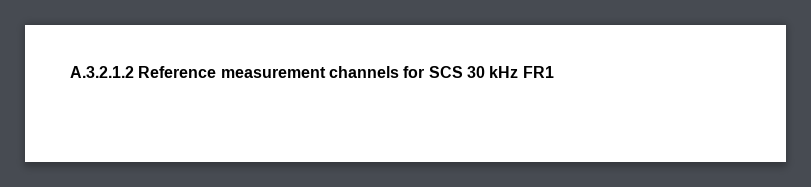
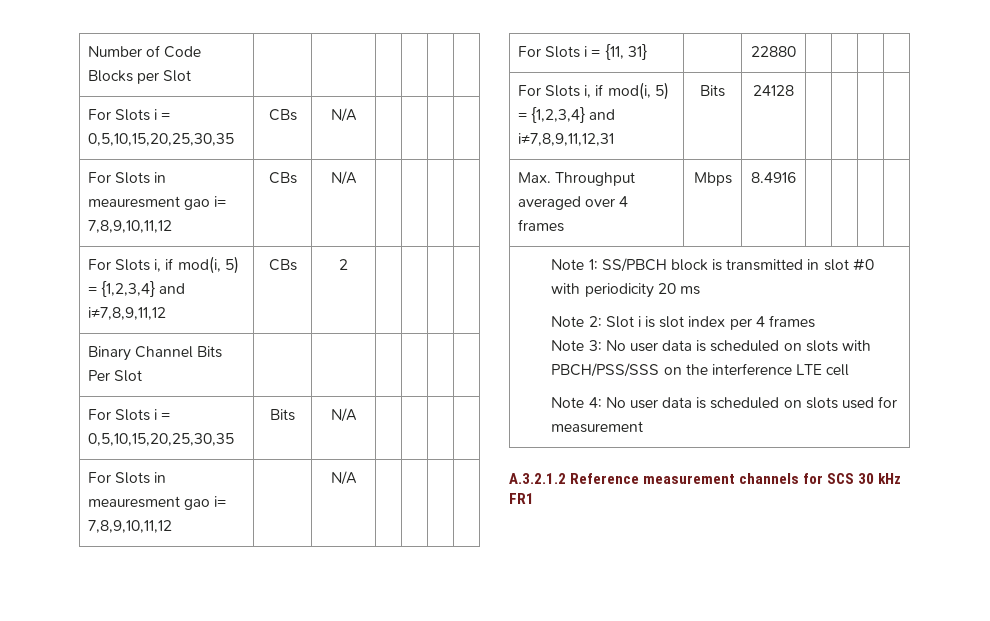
(70, 72) none -> [87,45,202,58] [87,70,192,84] [87,109,171,121] [87,133,234,146] [268,109,297,121] [330,108,357,122] [87,172,167,184] [87,196,227,210] [87,220,172,233] [268,172,297,184] [330,171,357,185] [87,256,239,274] [87,281,186,297] [87,307,166,320] [268,259,297,271] [339,259,348,270] [87,346,223,361] [87,370,143,382] [87,409,171,421] [87,433,234,446] [270,409,295,421] [330,408,357,422] [87,472,167,484] [87,496,227,510] [87,520,172,533] [330,471,357,485] [517,44,647,60] [751,46,796,57] [517,82,669,100] [517,107,616,123] [517,133,614,146] [700,85,725,97] [753,85,794,96] [517,172,636,186] [517,196,629,210] [517,219,564,232] [693,172,732,186] [751,172,796,183] [551,258,874,272] [551,283,700,298] [551,315,815,330] [551,340,871,352] [551,363,850,377] [551,396,898,409] [551,421,644,433] Number of Code Blocks per Slot | | | | | | // For Slots i = 0,5,10,15,20,25,30,35 | CBs | N/A | | | | // For Slots in meauresment gao i= 7,8,9,10,11,12 | CBs | N/A | | | | // For Slots i, if mod(i, 5) = {1,2,3,4} and i≠7,8,9,11,12 | CBs | 2 | | | | // Binary Channel Bits Per Slot | | | | | | // For Slots i = 0,5,10,15,20,25,30,35 | Bits | N/A | | | | // For Slots in meauresment gao i= 7,8,9,10,11,12 | | N/A | | | | // For Slots i = {11, 31} | | 22880 | | | | // For Slots i, if mod(i, 5) = {1,2,3,4} and i≠7,8,9,11,12,31 | Bits | 24128 | | | | // Max. Throughput averaged over 4 frames | Mbps | 8.4916 | | | | // Note 1: SS/PBCH block is transmitted in slot #0 with periodicity 20 ms // Note 2: Slot i is slot index per 4 frames // Note 3: No user data is scheduled on slots with PBCH/PSS/SSS on the interference LTE cell // Note 4: No user data is scheduled on slots used for measurement //

